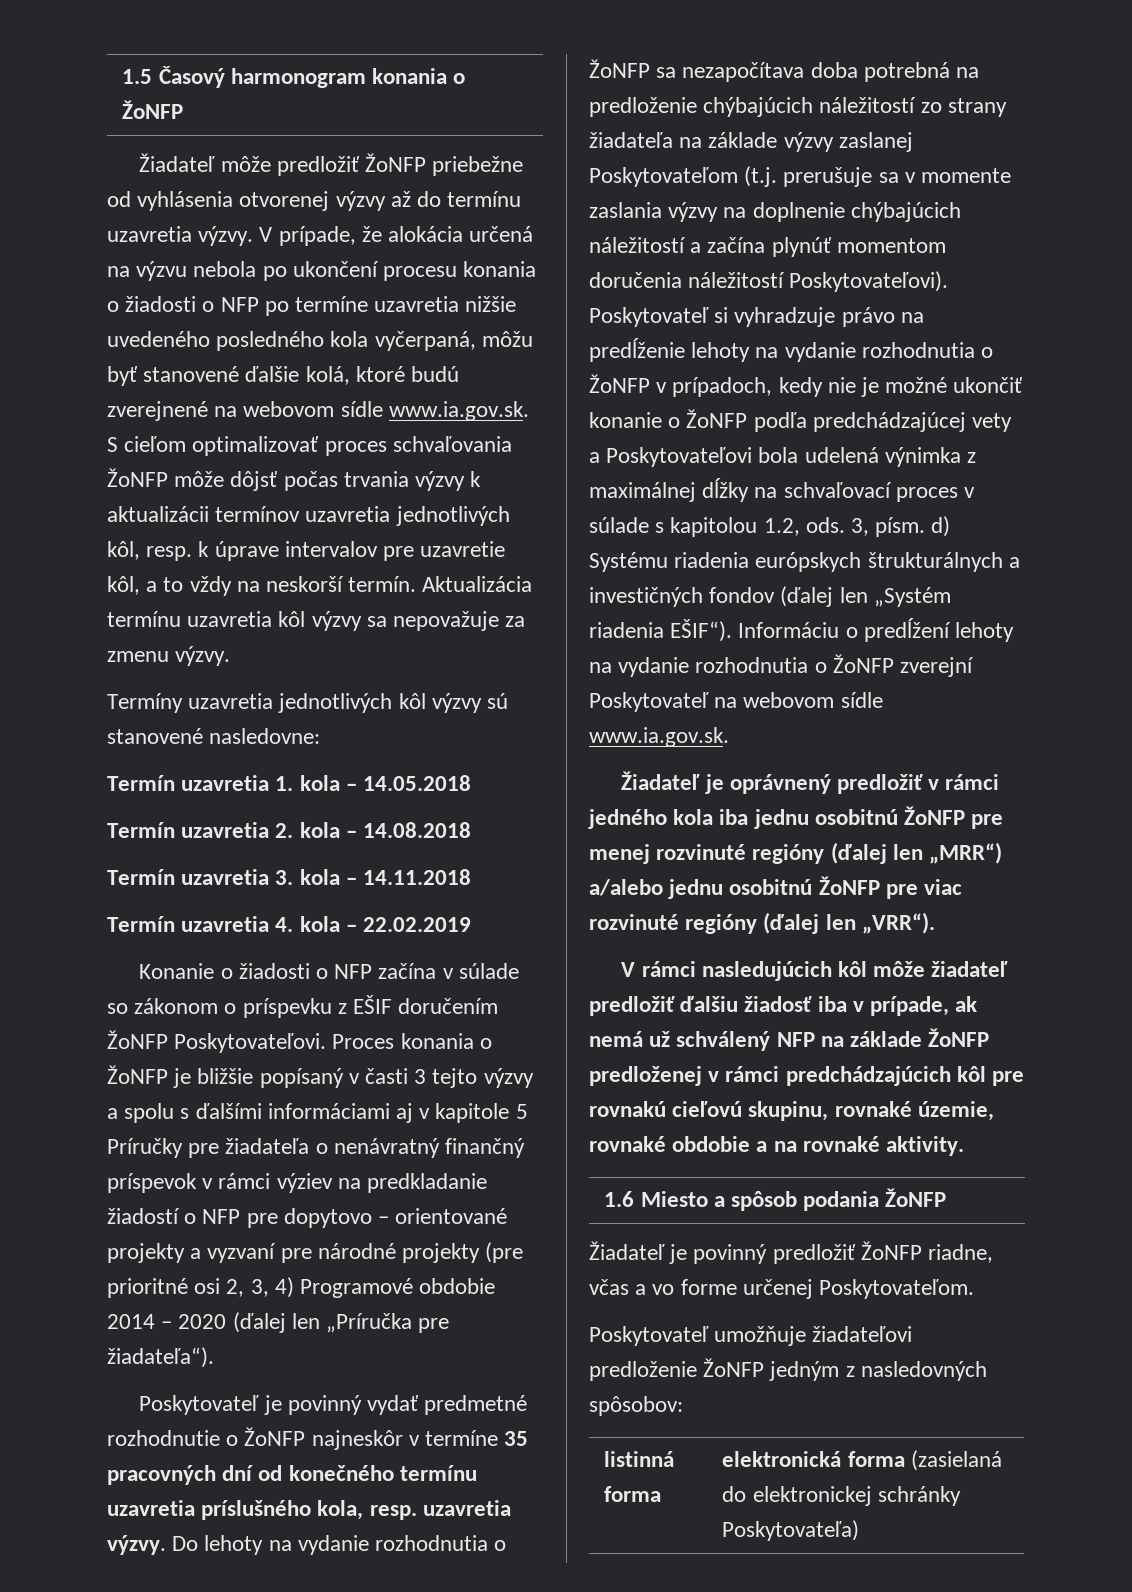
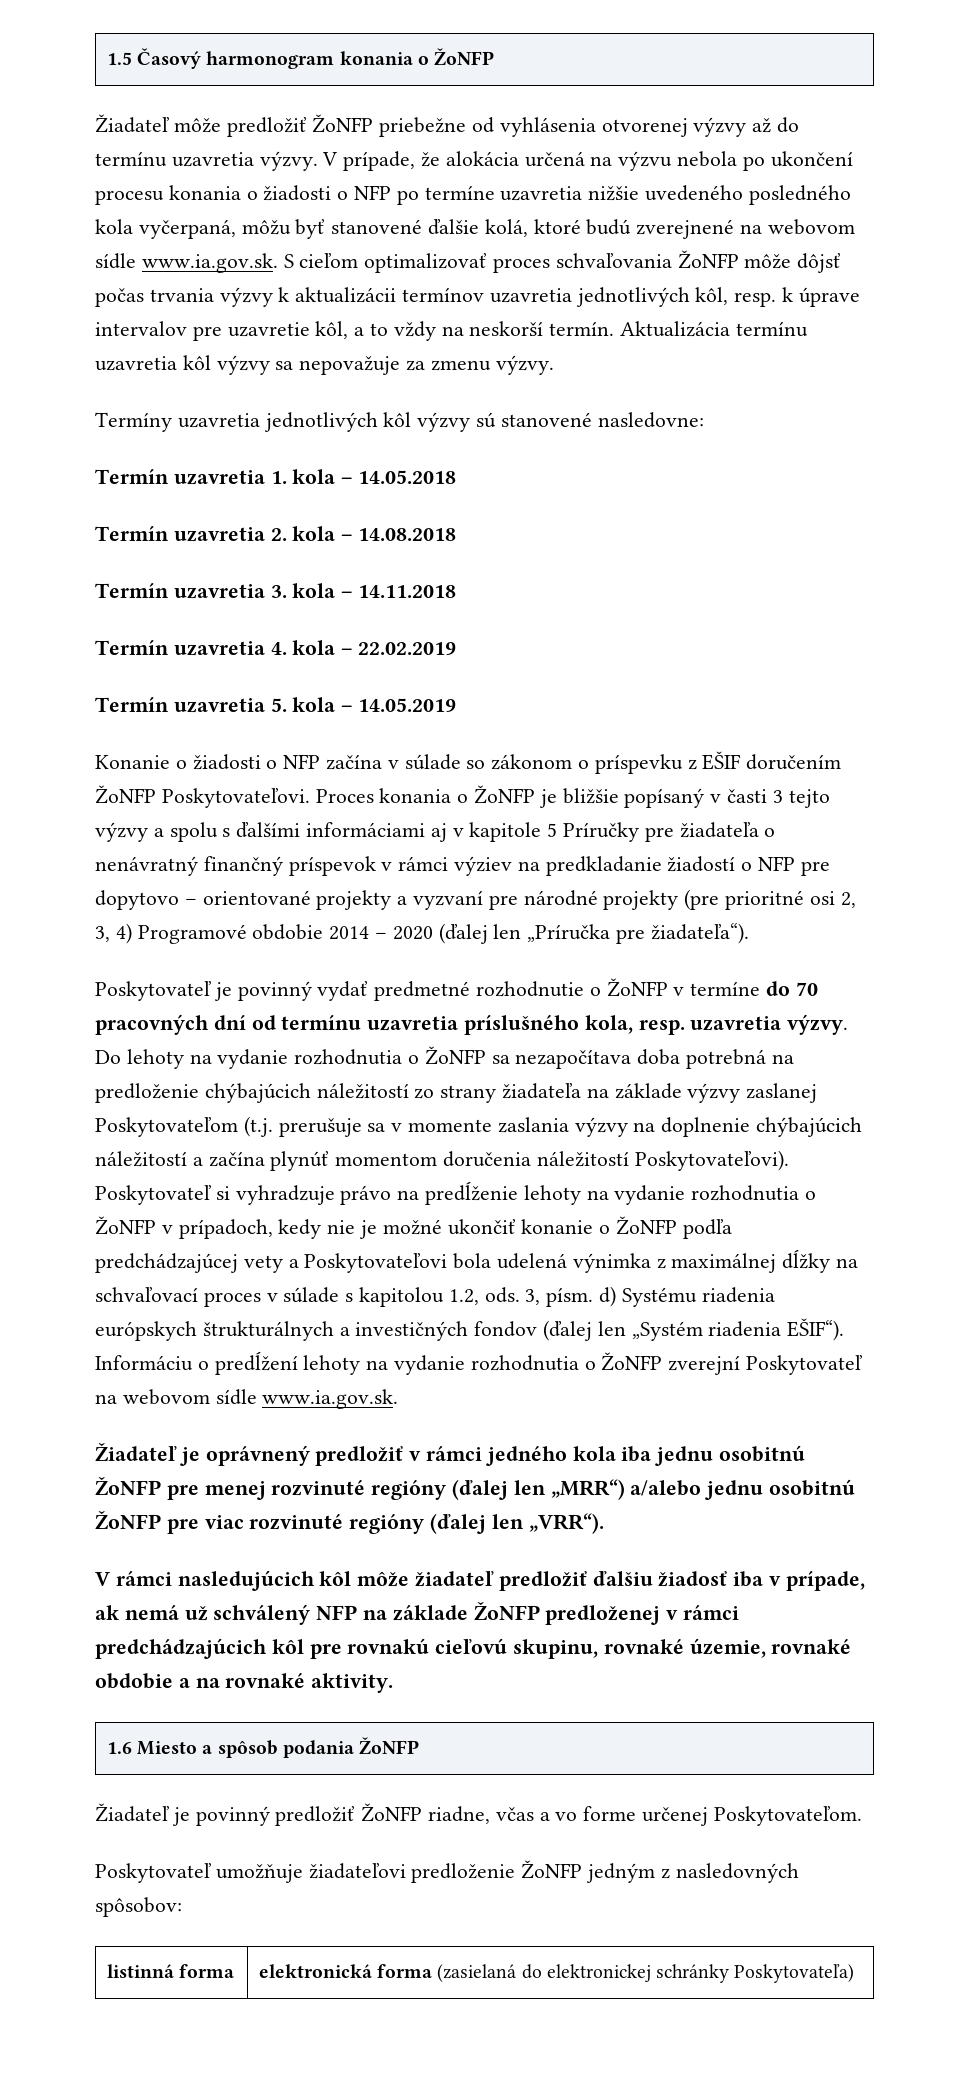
(472, 924) none -> [95,697,457,713] // Termín uzavretia 5. kola – 14.05.2019
[311,1430,403,1450] najneskôr -> (668, 987) none
[504,1431,529,1446] 35 -> [766,981,818,996] do 70
[288,1465,394,1481] konečného -> (276, 1022) none

